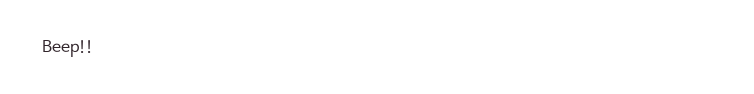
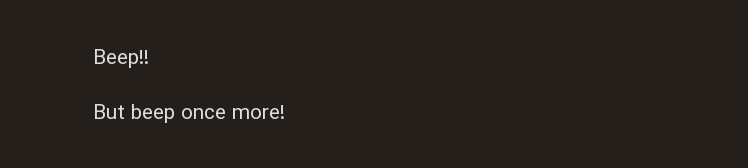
(93, 48) none -> [93,104,285,123] // But beep once more!

